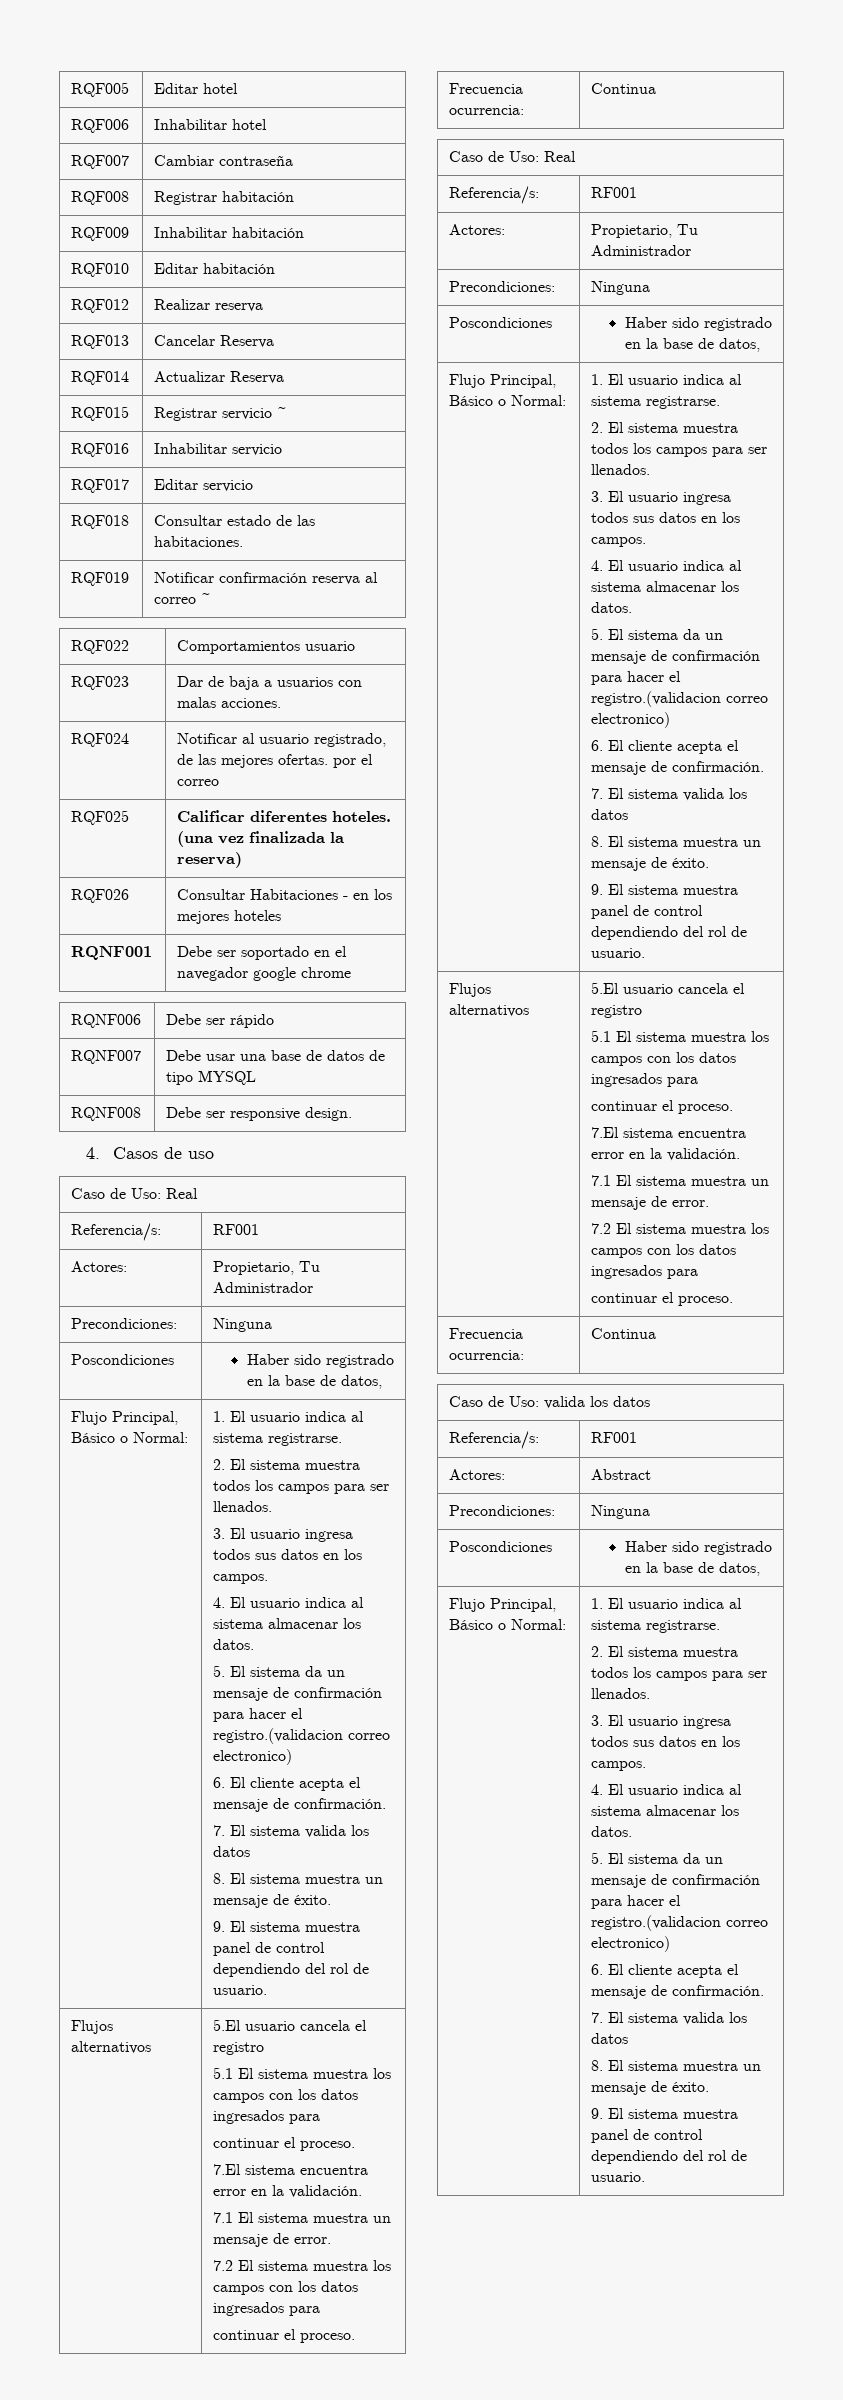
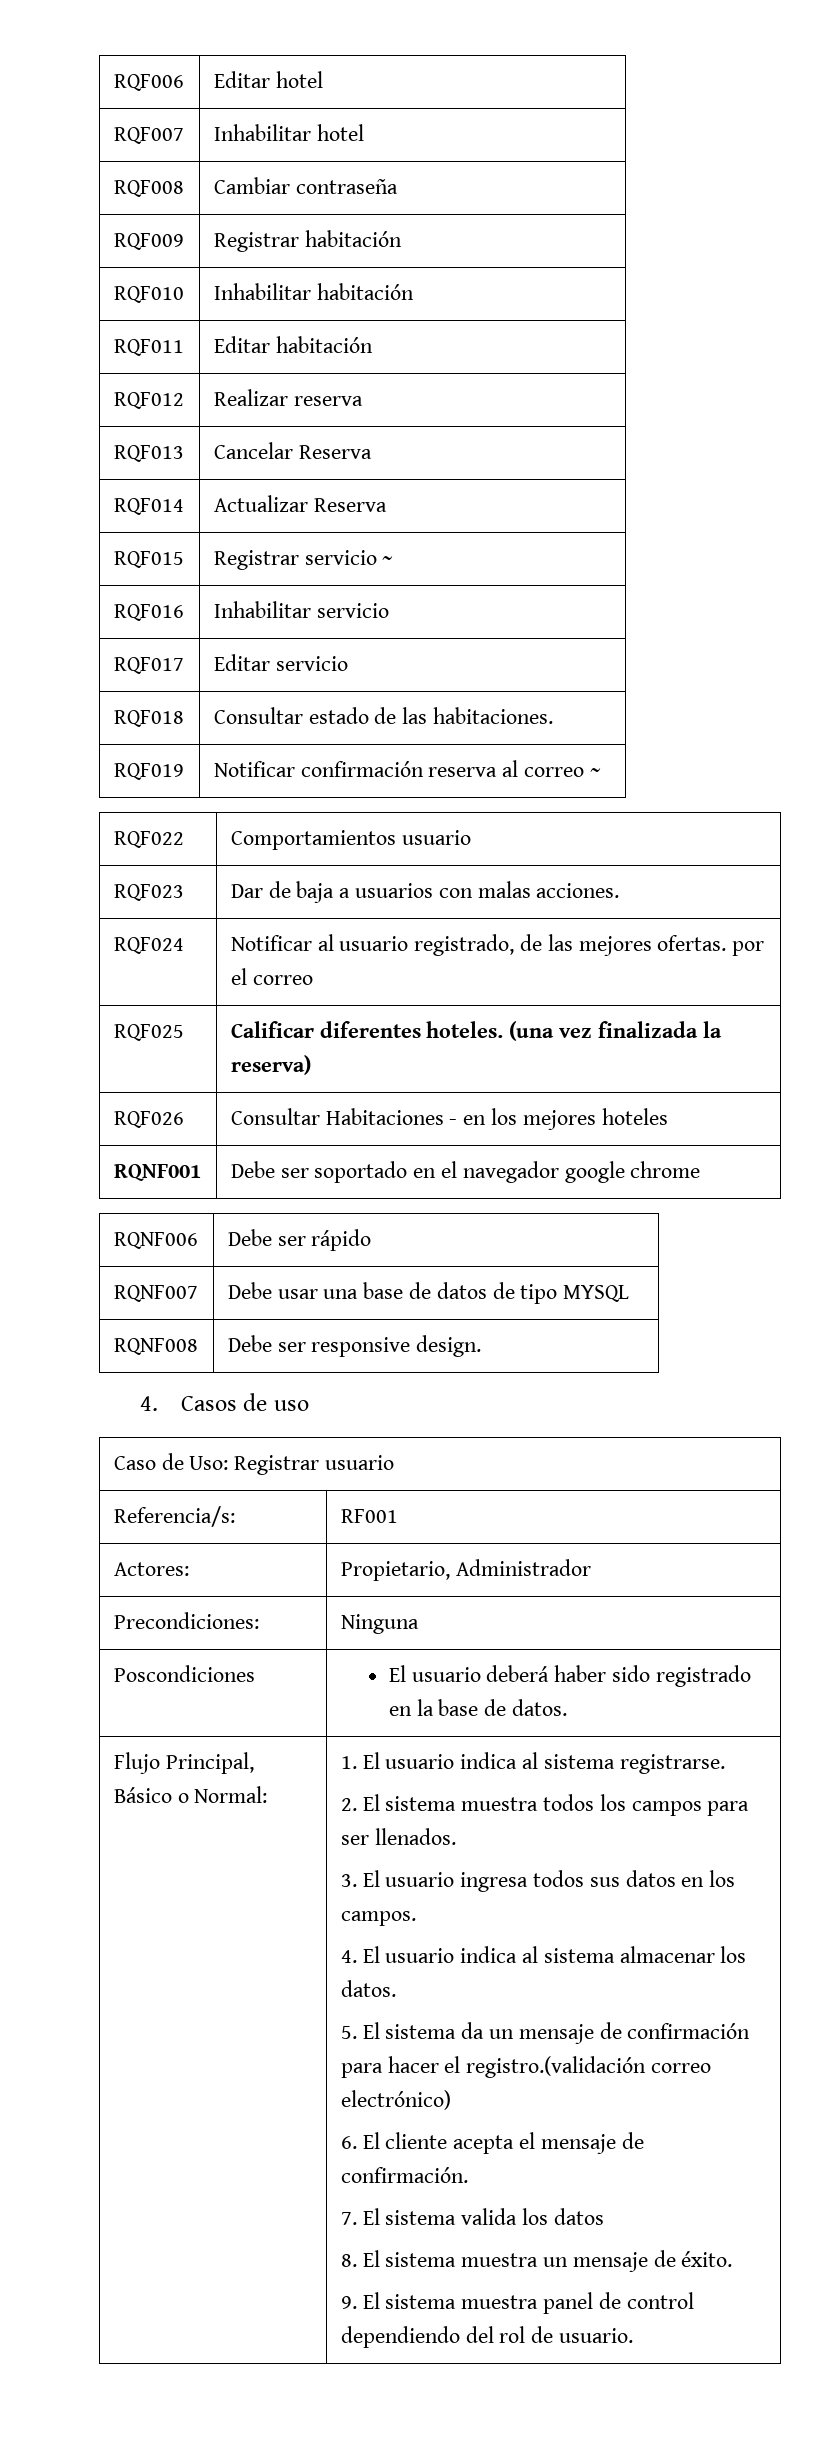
[71,82,130,97] RQF005 -> [113,74,184,91] RQF006
[71,119,130,133] RQF006 -> [113,127,184,144] RQF007
[71,155,130,169] RQF007 -> [113,180,184,197] RQF008
[71,191,130,205] RQF008 -> [113,233,184,250] RQF009
[71,227,130,241] RQF009 -> [113,286,184,303] RQF010
[71,263,130,277] RQF010 -> [113,339,184,356] RQF011
[166,1188,199,1199] [71,1223,162,1241] [213,1224,260,1235] [71,1261,128,1272] [213,1261,321,1275] [213,1282,314,1293] [71,1318,178,1329] [213,1318,273,1332] [71,1354,175,1365] [246,1354,394,1368] [246,1375,382,1389] Real // Referencia/s: | RF001 // Actores: | Propietario, Tu Administrador // Precondiciones: | Ninguna // Poscondiciones | Haber sido registrado en la base de datos, -> [234,1455,394,1475] [113,1506,235,1527] [340,1509,398,1523] [113,1562,189,1576] [340,1559,591,1581] [113,1612,259,1629] [340,1614,419,1634] [113,1665,255,1682] [388,1665,751,1687] [388,1699,568,1716] Registrar usuario // Referencia/s: | RF001 // Actores: | Propietario, Administrador // Precondiciones: | Ninguna // Poscondiciones | El usuario deberá haber sido registrado en la base de datos.
[213,1728,391,1744] [213,1749,293,1765] registro.(validacion correo electronico) -> [466,2056,711,2078] [340,2090,451,2110] registro.(validación correo electrónico)
[71,2020,114,2034] [71,2041,152,2054] [213,2019,368,2031] [213,2042,265,2055] [213,2067,392,2079] [213,2089,359,2103] [213,2110,321,2124] [213,2137,356,2151] [213,2164,369,2175] [213,2185,363,2198] [213,2212,392,2223] [213,2233,332,2247] [213,2260,392,2271] [213,2281,359,2295] [213,2302,321,2316] [213,2329,356,2343] [449,83,524,94] [449,105,525,115] [591,83,657,94] [449,151,577,162] [449,186,540,204] [591,187,638,198] [449,224,506,235] [591,224,699,238] [591,245,692,256] [449,281,556,292] [591,281,651,295] [449,317,553,328] [624,317,772,331] [624,338,760,352] [449,374,557,388] [449,395,567,406] [591,374,743,385] [591,396,721,409] [591,422,739,433] [591,443,768,457] [591,464,651,475] [591,491,732,505] [591,512,741,523] [591,537,647,547] [591,560,743,571] [591,581,740,592] [591,602,633,613] [591,628,724,640] [591,650,761,664] [591,671,682,685] [591,691,769,707] [591,712,671,728] [591,740,740,754] [591,761,765,775] [591,788,748,801] [591,809,629,820] [591,836,762,847] [591,857,710,871] [591,884,739,895] [591,905,704,919] [591,926,748,940] [591,948,646,958] [449,983,492,997] [449,1004,530,1017] [591,982,746,994] [591,1005,643,1018] [591,1030,770,1042] [591,1052,737,1066] [591,1073,699,1087] [591,1100,734,1114] [591,1127,747,1138] [591,1148,741,1161] [591,1175,770,1186] [591,1196,710,1210] [591,1223,770,1234] [591,1244,737,1258] [591,1265,699,1279] [591,1292,734,1306] [449,1328,524,1339] [449,1350,525,1360] [591,1328,657,1339] [449,1396,651,1409] [449,1431,540,1449] [591,1432,638,1443] [449,1469,506,1480] [591,1469,652,1480] [449,1505,556,1516] [591,1505,651,1519] [449,1541,553,1552] [624,1541,772,1555] [624,1562,760,1576] [449,1598,557,1612] [449,1619,567,1630] [591,1598,743,1609] [591,1620,721,1633] [591,1646,739,1657] [591,1667,768,1681] [591,1688,651,1699] [591,1715,732,1729] [591,1736,741,1747] [591,1761,647,1771] [591,1784,743,1795] [591,1805,740,1816] [591,1826,633,1837] [591,1852,724,1864] [591,1874,761,1888] [591,1895,682,1909] [591,1915,769,1931] [591,1936,671,1952] [591,1964,740,1978] [591,1985,765,1999] [591,2012,748,2025] [591,2033,629,2044] [591,2060,762,2071] [591,2081,710,2095] [591,2108,739,2119] [591,2129,704,2143] [591,2150,748,2164] [591,2172,646,2182] // Flujos alternativos | 5.El usuario cancela el registro // 5.1 El sistema muestra los campos con los datos ingresados para // continuar el proceso. // 7.El sistema encuentra error en la validación. // 7.1 El sistema muestra un mensaje de error. // 7.2 El sistema muestra los campos con los datos ingresados para // continuar el proceso. // Frecuencia ocurrencia: | Continua // Caso de Uso: Real // Referencia/s: | RF001 // Actores: | Propietario, Tu Administrador // Precondiciones: | Ninguna // Poscondiciones | Haber sido registrado en la base de datos, // Flujo Principal, Básico o Normal: | 1. El usuario indica al sistema registrarse. // 2. El sistema muestra todos los campos para ser llenados. // 3. El usuario ingresa todos sus datos en los campos. // 4. El usuario indica al sistema almacenar los datos. // 5. El sistema da un mensaje de confirmación para hacer el registro.(validacion correo electronico) // 6. El cliente acepta el mensaje de confirmación. // 7. El sistema valida los datos // 8. El sistema muestra un mensaje de éxito. // 9. El sistema muestra panel de control dependiendo del rol de usuario. // Flujos alternativos | 5.El usuario cancela el registro // 5.1 El sistema muestra los campos con los datos ingresados para // continuar el proceso. // 7.El sistema encuentra error en la validación. // 7.1 El sistema muestra un mensaje de error. // 7.2 El sistema muestra los campos con los datos ingresados para // continuar el proceso. // Frecuencia ocurrencia: | Continua // Caso de Uso: valida los datos // Referencia/s: | RF001 // Actores: | Abstract // Precondiciones: | Ninguna // Poscondiciones | Haber sido registrado en la base de datos, // Flujo Principal, Básico o Normal: | 1. El usuario indica al sistema registrarse. // 2. El sistema muestra todos los campos para ser llenados. // 3. El usuario ingresa todos sus datos en los campos. // 4. El usuario indica al sistema almacenar los datos. // 5. El sistema da un mensaje de confirmación para hacer el registro.(validacion correo electronico) // 6. El cliente acepta el mensaje de confirmación. // 7. El sistema valida los datos // 8. El sistema muestra un mensaje de éxito. // 9. El sistema muestra panel de control dependiendo del rol de usuario. -> (633, 2335) none

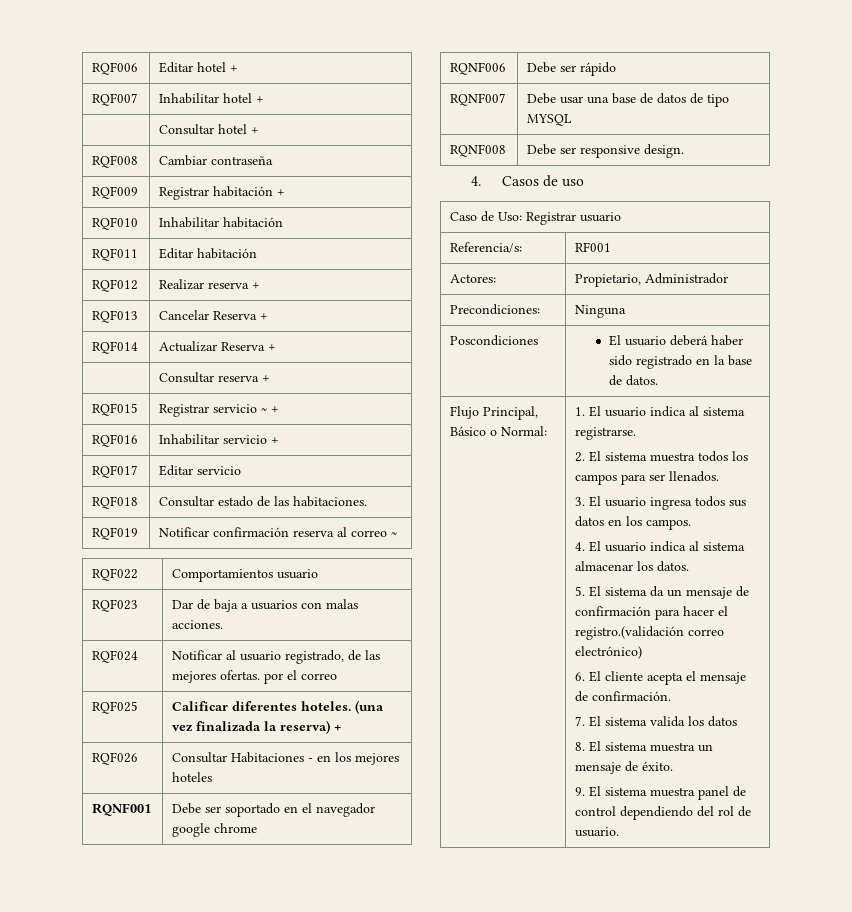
(323, 79) none -> [230,65,239,72] +
(364, 132) none -> [256,96,265,103] [159,124,260,135] + // | Consultar hotel +
(402, 238) none -> [277,189,286,196] +
(363, 401) none -> [252,282,261,289] +
(372, 452) none -> [260,313,269,320] +
(387, 505) none -> [268,344,277,351] [159,372,271,383] + // | Consultar reserva +
(394, 560) none -> [271,406,280,413] +
(389, 610) none -> [271,437,280,444] +
(311, 1065) none -> [334,725,343,731] +

